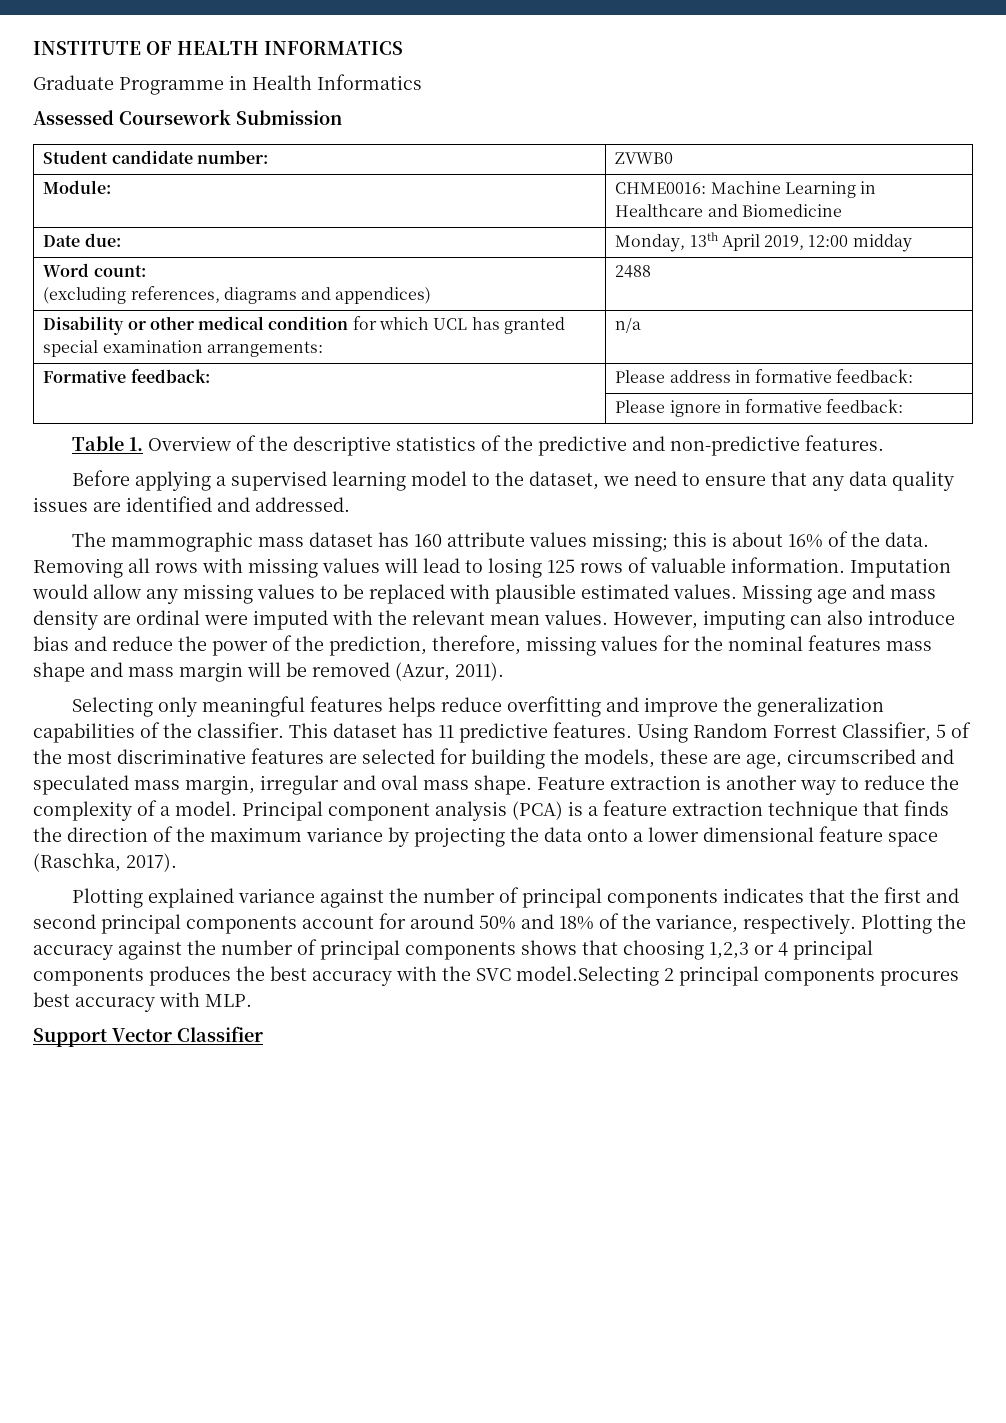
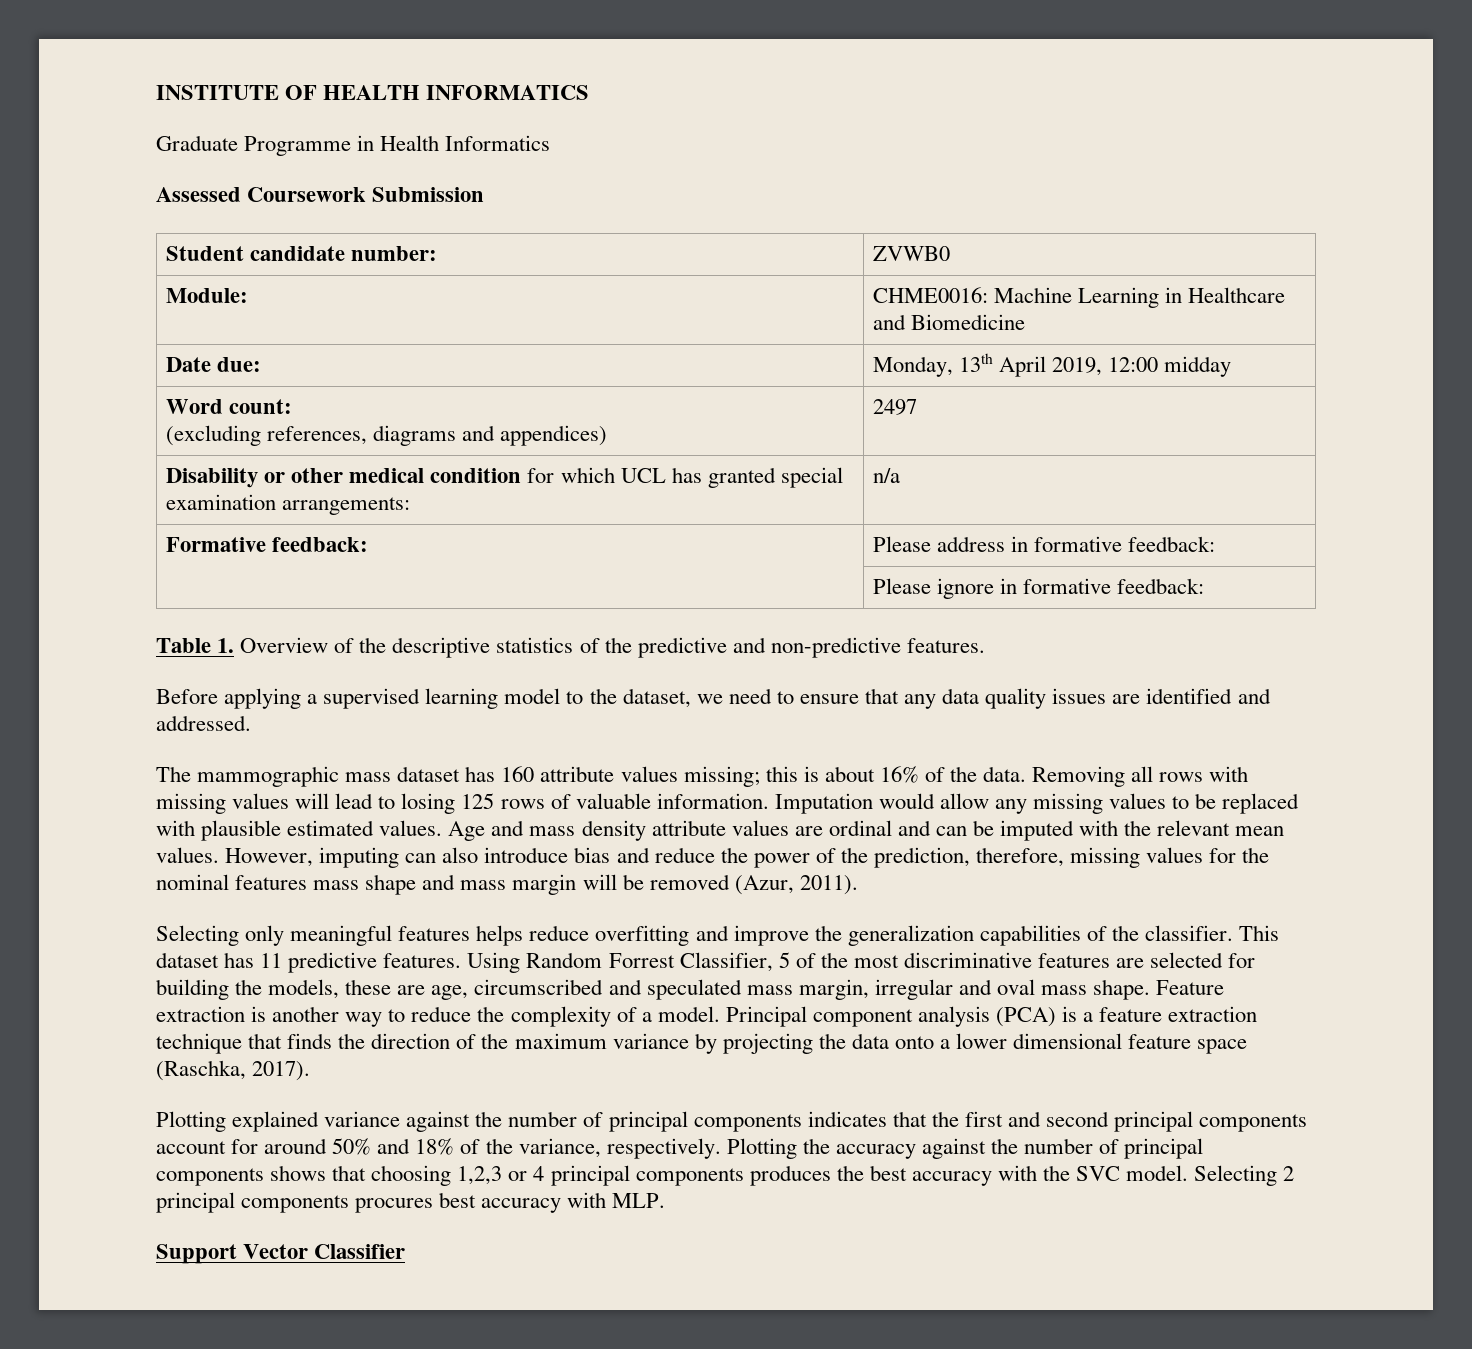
[615,265,652,278] 2488 -> [873,399,918,415] 2497
[742,584,847,604] Missing age -> [448,821,486,841] Age
[103,610,248,625] are ordinal were -> [651,820,995,836] attribute values are ordinal and can be
[516,966,659,986] model.Selecting -> [1126,1165,1278,1186] model. Selecting

